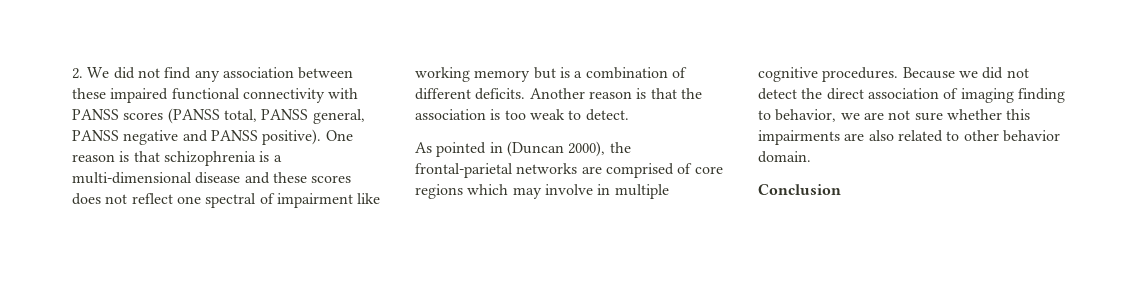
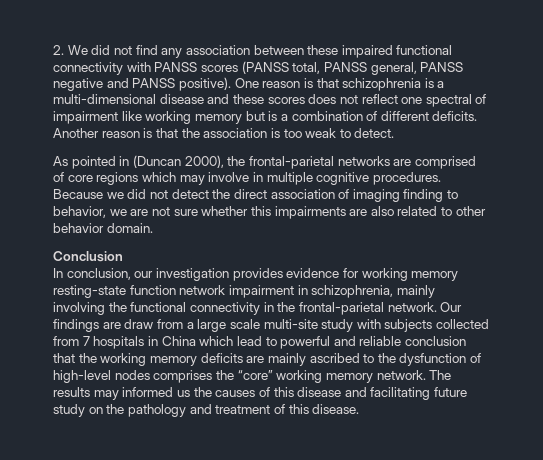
(841, 189) none -> [53,268,459,281] [53,285,435,298] [53,302,463,315] [53,319,490,332] [53,336,467,349] [53,353,482,366] [53,370,452,383] [53,387,468,400] [53,404,360,417] // In conclusion, our investigation provides evidence for working memory resting-state function network impairment in schizophrenia, mainly involving the functional connectivity in the frontal-parietal network. Our findings are draw from a large scale multi-site study with subjects collected from 7 hospitals in China which lead to powerful and reliable conclusion that the working memory deficits are mainly ascribed to the dysfunction of high-level nodes comprises the “core” working memory network. The results may informed us the causes of this disease and facilitating future study on the pathology and treatment of this disease.

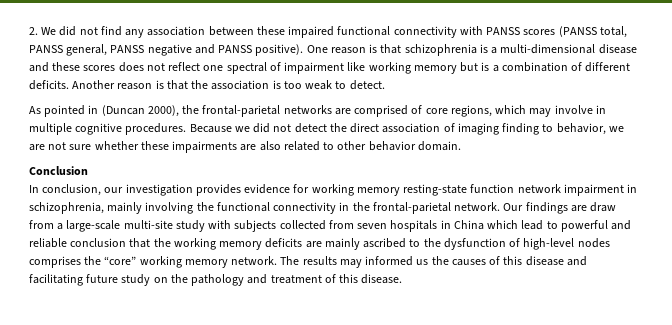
[96,172,139,185] regions -> [450,105,492,117] regions,
[250,206,271,216] this -> [140,141,169,150] these
[197,319,260,332] large scale -> [66,220,121,232] large-scale
[82,336,90,346] 7 -> [357,223,388,229] seven

